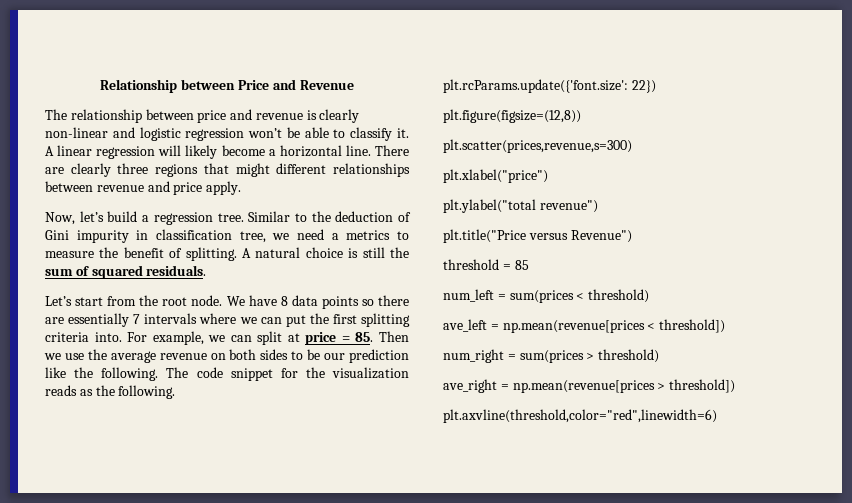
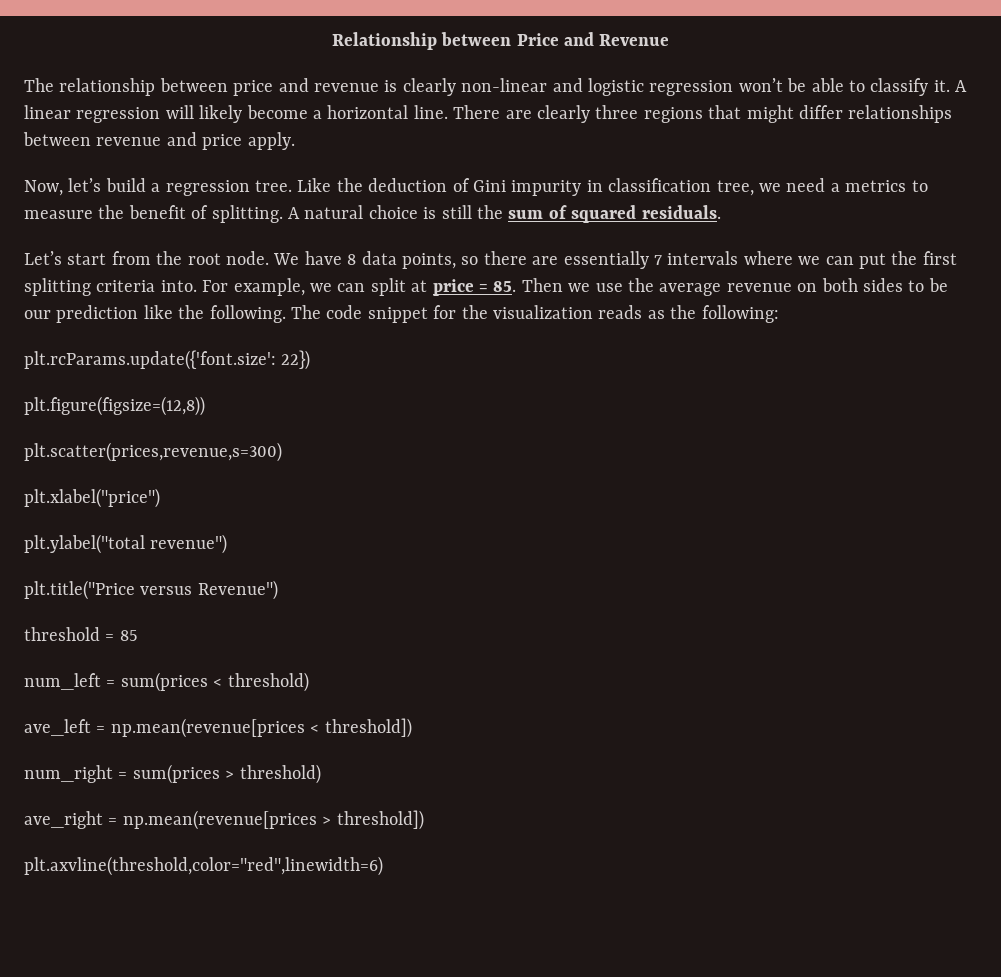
[276,163,327,174] different -> [798,105,843,119] differ
[248,211,307,222] Similar to -> [297,178,332,192] Like
[321,296,359,309] points -> [401,253,456,269] points,
[118,385,176,399] following. -> [701,305,779,323] following:

